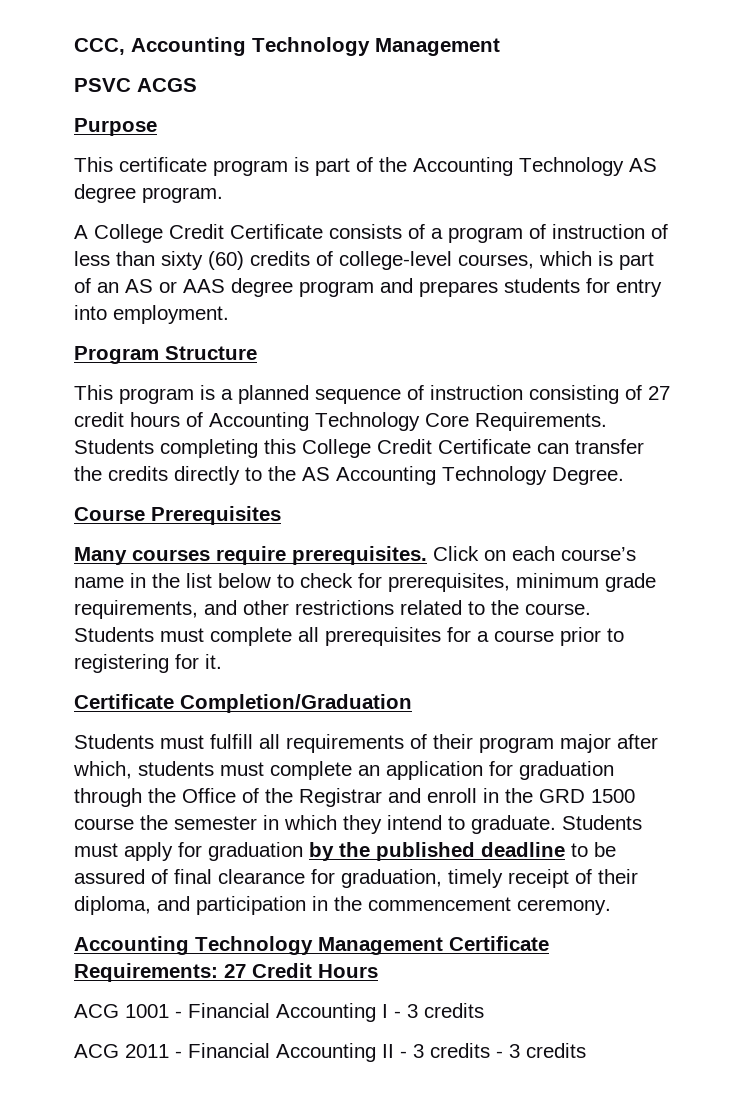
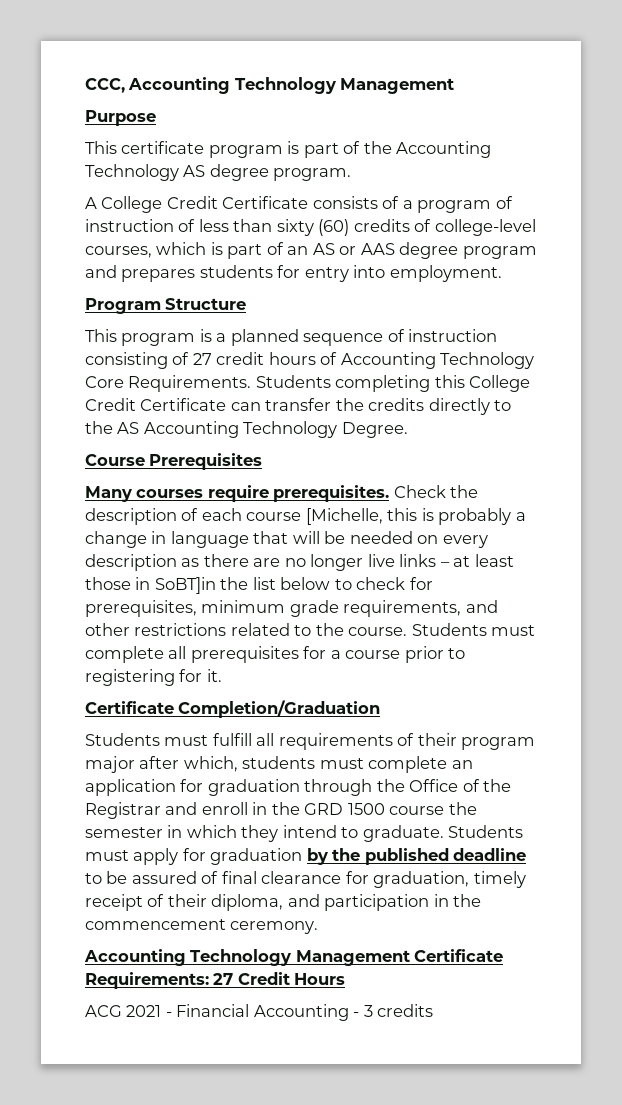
[74,78,197,92] // PSVC ACGS -> (455, 86) none
[433,546,636,561] [74,573,146,588] Click on each course’s name in -> [393,485,479,498] [85,508,526,525] [85,531,488,548] [85,554,514,571] [85,577,216,594] Check the description of each course [Michelle, this is probably a change in language that will be needed on every description as there are no longer live links – at least those in SoBT]in
[125,1003,484,1022] [74,1043,586,1062] 1001 - Financial Accounting I - 3 credits // ACG 2011 - Financial Accounting II - 3 credits - 3 credits -> [126,1004,434,1021] 2021 - Financial Accounting - 3 credits

